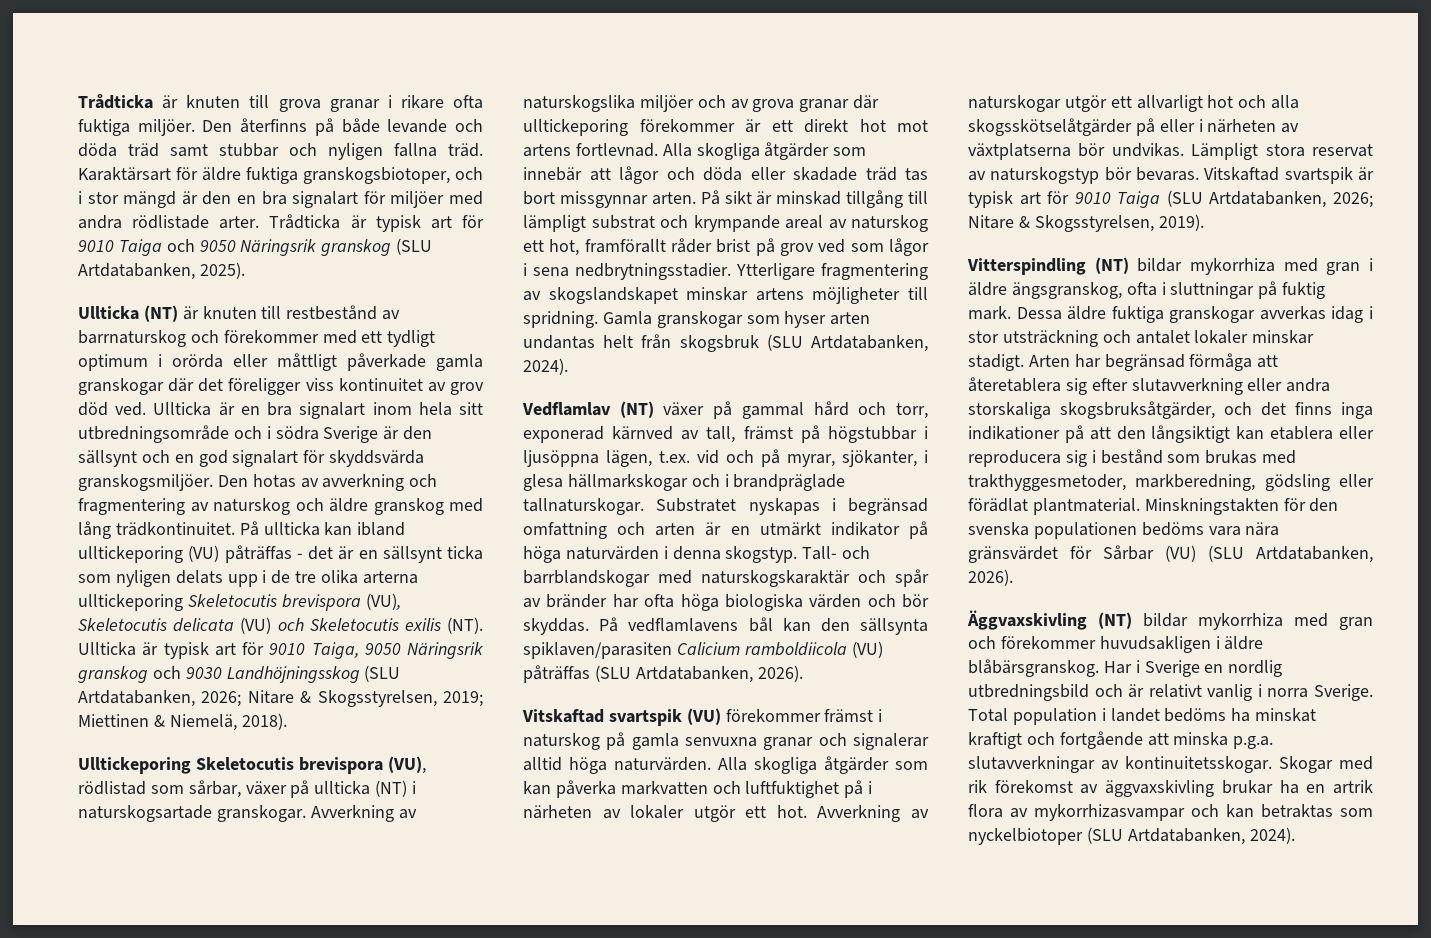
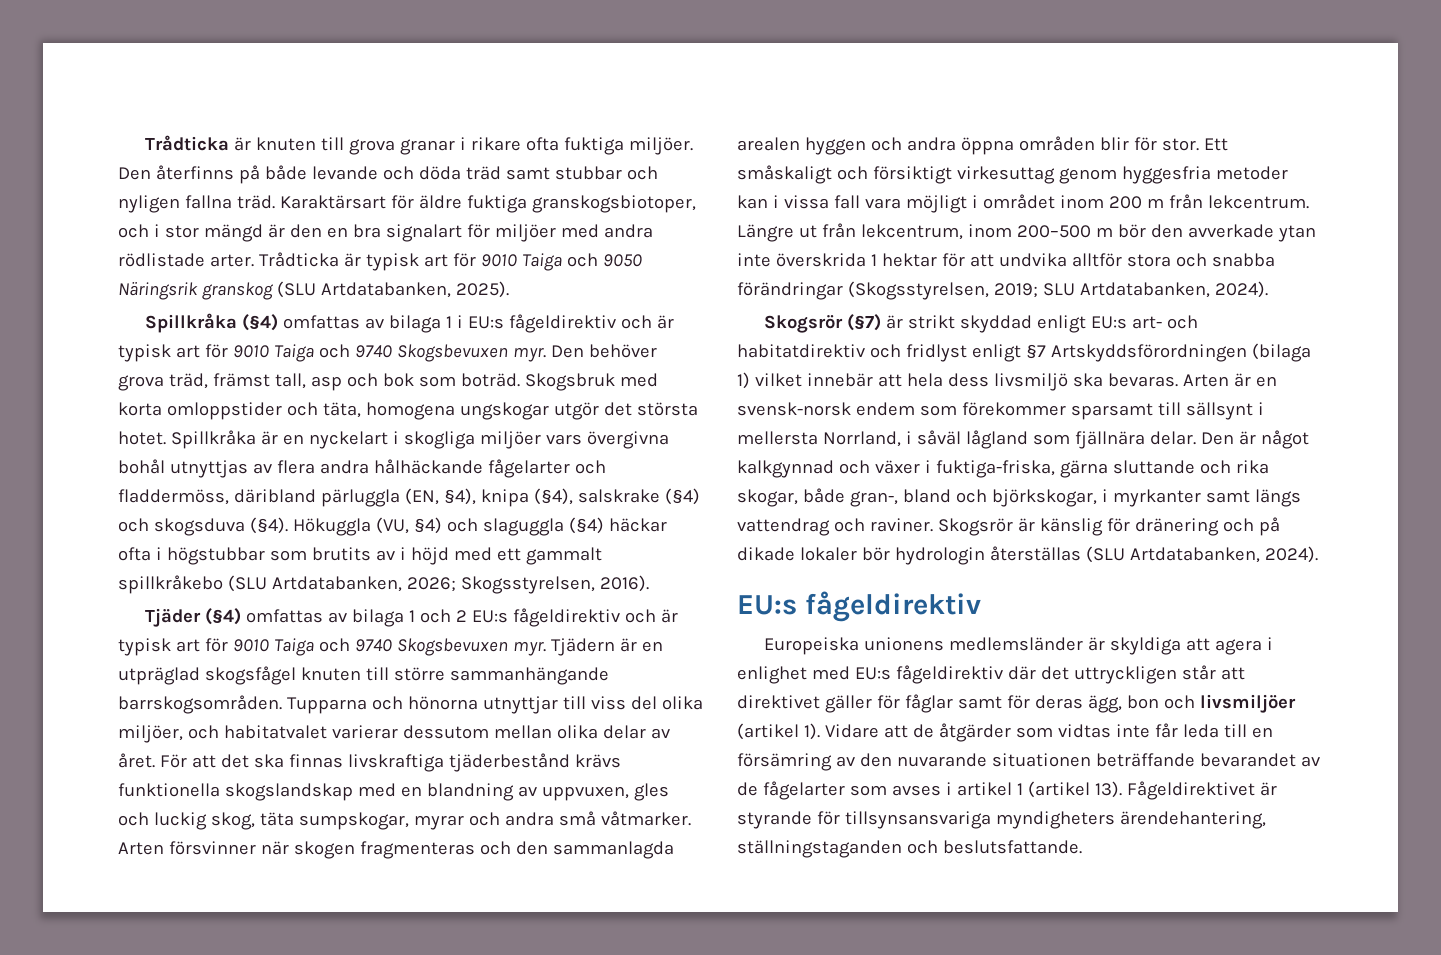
[78,305,401,322] [78,330,436,347] [78,353,483,371] [78,378,485,395] [78,402,484,419] [78,425,433,443] [78,450,425,467] [78,474,438,491] [78,498,483,515] [78,521,406,539] [78,545,483,563] [78,570,418,587] [78,593,401,611] [78,617,484,634] [78,642,483,659] [78,665,401,683] [78,690,483,707] [78,713,287,731] [78,756,426,774] [78,780,417,798] [78,805,417,822] [523,95,880,112] [523,119,928,136] [523,142,867,160] [523,166,928,184] [523,190,928,208] [523,215,928,232] [523,238,929,256] [523,263,928,280] [523,287,928,304] [523,311,871,328] [523,334,928,352] [523,358,568,375] [522,401,928,419] [523,425,928,443] [523,449,928,467] [523,474,846,491] [523,498,928,515] [523,521,928,539] [523,546,871,563] [523,569,929,587] [523,594,929,611] [523,617,928,635] [523,641,883,659] [523,665,803,683] [522,708,883,726] [523,732,929,750] [523,756,928,774] [523,780,873,798] [523,805,929,822] [968,95,1300,112] [968,118,1300,136] [968,143,1373,160] [968,167,1374,184] [968,190,1373,208] [968,214,1204,232] [967,257,1373,275] [968,281,1326,299] [968,306,1373,323] [968,330,1315,347] [968,353,1279,371] [968,377,1331,395] [968,401,1373,419] [968,425,1374,443] [968,449,1297,467] [968,474,1374,491] [968,498,1339,515] [968,522,1280,539] [968,545,1373,563] [968,569,1013,586] [967,610,1373,630] [968,636,1264,653] [968,659,1283,677] [968,684,1373,701] [968,708,1317,725] [968,731,1274,749] [968,756,1373,773] [968,780,1373,797] [968,804,1373,821] [968,827,1295,845] Ullticka (NT) är knuten till restbestånd av barrnaturskog och förekommer med ett tydligt optimum i orörda eller måttligt påverkade gamla granskogar där det föreligger viss kontinuitet av grov död ved. Ullticka är en bra signalart inom hela sitt utbredningsområde och i södra Sverige är den sällsynt och en god signalart för skyddsvärda granskogsmiljöer. Den hotas av avverkning och fragmentering av naturskog och äldre granskog med lång trädkontinuitet. På ullticka kan ibland ulltickeporing (VU) påträffas - det är en sällsynt ticka som nyligen delats upp i de tre olika arterna ulltickeporing Skeletocutis brevispora (VU), Skeletocutis delicata (VU) och Skeletocutis exilis (NT). Ullticka är typisk art för 9010 Taiga, 9050 Näringsrik granskog och 9030 Landhöjningsskog (SLU Artdatabanken, 2026; Nitare & Skogsstyrelsen, 2019; Miettinen & Niemelä, 2018). // Ulltickeporing Skeletocutis brevispora (VU), rödlistad som sårbar, växer på ullticka (NT) i naturskogsartade granskogar. Avverkning av naturskogslika miljöer och av grova granar där ulltickeporing förekommer är ett direkt hot mot artens fortlevnad. Alla skogliga åtgärder som innebär att lågor och döda eller skadade träd tas bort missgynnar arten. På sikt är minskad tillgång till lämpligt substrat och krympande areal av naturskog ett hot, framförallt råder brist på grov ved som lågor i sena nedbrytningsstadier. Ytterligare fragmentering av skogslandskapet minskar artens möjligheter till spridning. Gamla granskogar som hyser arten undantas helt från skogsbruk (SLU Artdatabanken, 2024). // Vedflamlav (NT) växer på gammal hård och torr, exponerad kärnved av tall, främst på högstubbar i ljusöppna lägen, t.ex. vid och på myrar, sjökanter, i glesa hällmarkskogar och i brandpräglade tallnaturskogar. Substratet nyskapas i begränsad omfattning och arten är en utmärkt indikator på höga naturvärden i denna skogstyp. Tall- och barrblandskogar med naturskogskaraktär och spår av bränder har ofta höga biologiska värden och bör skyddas. På vedflamlavens bål kan den sällsynta spiklaven/parasiten Calicium ramboldiicola (VU) påträffas (SLU Artdatabanken, 2026). // Vitskaftad svartspik (VU) förekommer främst i naturskog på gamla senvuxna granar och signalerar alltid höga naturvärden. Alla skogliga åtgärder som kan påverka markvatten och luftfuktighet på i närheten av lokaler utgör ett hot. Avverkning av naturskogar utgör ett allvarligt hot och alla skogsskötselåtgärder på eller i närheten av växtplatserna bör undvikas. Lämpligt stora reservat av naturskogstyp bör bevaras. Vitskaftad svartspik är typisk art för 9010 Taiga (SLU Artdatabanken, 2026; Nitare & Skogsstyrelsen, 2019). // Vitterspindling (NT) bildar mykorrhiza med gran i äldre ängsgranskog, ofta i sluttningar på fuktig mark. Dessa äldre fuktiga granskogar avverkas idag i stor utsträckning och antalet lokaler minskar stadigt. Arten har begränsad förmåga att återetablera sig efter slutavverkning eller andra storskaliga skogsbruksåtgärder, och det finns inga indikationer på att den långsiktigt kan etablera eller reproducera sig i bestånd som brukas med trakthyggesmetoder, markberedning, gödsling eller förädlat plantmaterial. Minskningstakten för den svenska populationen bedöms vara nära gränsvärdet för Sårbar (VU) (SLU Artdatabanken, 2026). // Äggvaxskivling (NT) bildar mykorrhiza med gran och förekommer huvudsakligen i äldre blåbärsgranskog. Har i Sverige en nordlig utbredningsbild och är relativt vanlig i norra Sverige. Total population i landet bedöms ha minskat kraftigt och fortgående att minska p.g.a. slutavverkningar av kontinuitetsskogar. Skogar med rik förekomst av äggvaxskivling brukar ha en artrik flora av mykorrhizasvampar och kan betraktas som nyckelbiotoper (SLU Artdatabanken, 2024). -> [144,313,674,333] [118,344,657,362] [118,373,658,391] [118,402,698,420] [118,430,669,449] [118,459,606,478] [118,488,700,507] [118,517,667,536] [118,547,602,565] [118,575,649,594] [144,608,678,627] [118,638,663,656] [118,666,609,685] [118,695,703,714] [118,725,670,743] [118,753,621,772] [118,783,669,801] [118,811,691,830] [118,841,674,859] [737,136,1228,155] [737,165,1288,184] [737,194,1309,213] [737,223,1316,242] [737,253,1275,267] [737,281,1268,300] [763,314,1198,333] [737,343,1311,362] [737,372,1277,391] [737,402,1264,420] [737,430,1309,449] [737,460,1269,478] [737,488,1301,507] [737,517,1280,536] [737,546,1318,565] [737,591,981,622] [763,637,1273,655] [737,665,1245,684] [737,694,1296,713] [737,723,1273,742] [737,753,1320,771] [737,781,1277,800] [737,811,1266,829] [737,840,1082,858] Spillkråka (§4) omfattas av bilaga 1 i EU:s fågeldirektiv och är typisk art för 9010 Taiga och 9740 Skogsbevuxen myr. Den behöver grova träd, främst tall, asp och bok som boträd. Skogsbruk med korta omloppstider och täta, homogena ungskogar utgör det största hotet. Spillkråka är en nyckelart i skogliga miljöer vars övergivna bohål utnyttjas av flera andra hålhäckande fågelarter och fladdermöss, däribland pärluggla (EN, §4), knipa (§4), salskrake (§4) och skogsduva (§4). Hökuggla (VU, §4) och slaguggla (§4) häckar ofta i högstubbar som brutits av i höjd med ett gammalt spillkråkebo (SLU Artdatabanken, 2026; Skogsstyrelsen, 2016). // Tjäder (§4) omfattas av bilaga 1 och 2 EU:s fågeldirektiv och är typisk art för 9010 Taiga och 9740 Skogsbevuxen myr. Tjädern är en utpräglad skogsfågel knuten till större sammanhängande barrskogsområden. Tupparna och hönorna utnyttjar till viss del olika miljöer, och habitatvalet varierar dessutom mellan olika delar av året. För att det ska finnas livskraftiga tjäderbestånd krävs funktionella skogslandskap med en blandning av uppvuxen, gles och luckig skog, täta sumpskogar, myrar och andra små våtmarker. Arten försvinner när skogen fragmenteras och den sammanlagda arealen hyggen och andra öppna områden blir för stor. Ett småskaligt och försiktigt virkesuttag genom hyggesfria metoder kan i vissa fall vara möjligt i området inom 200 m från lekcentrum. Längre ut från lekcentrum, inom 200–500 m bör den avverkade ytan inte överskrida 1 hektar för att undvika alltför stora och snabba förändringar (Skogsstyrelsen, 2019; SLU Artdatabanken, 2024). // Skogsrör (§7) är strikt skyddad enligt EU:s art- och habitatdirektiv och fridlyst enligt §7 Artskyddsförordningen (bilaga 1) vilket innebär att hela dess livsmiljö ska bevaras. Arten är en svensk-norsk endem som förekommer sparsamt till sällsynt i mellersta Norrland, i såväl lågland som fjällnära delar. Den är något kalkgynnad och växer i fuktiga-friska, gärna sluttande och rika skogar, både gran-, bland och björkskogar, i myrkanter samt längs vattendrag och raviner. Skogsrör är känslig för dränering och på dikade lokaler bör hydrologin återställas (SLU Artdatabanken, 2024). // EU:s fågeldirektiv // Europeiska unionens medlemsländer är skyldiga att agera i enlighet med EU:s fågeldirektiv där det uttryckligen står att direktivet gäller för fåglar samt för deras ägg, bon och livsmiljöer (artikel 1). Vidare att de åtgärder som vidtas inte får leda till en försämring av den nuvarande situationen beträffande bevarandet av de fågelarter som avses i artikel 1 (artikel 13). Fågeldirektivet är styrande för tillsynsansvariga myndigheters ärendehantering, ställningstaganden och beslutsfattande.

